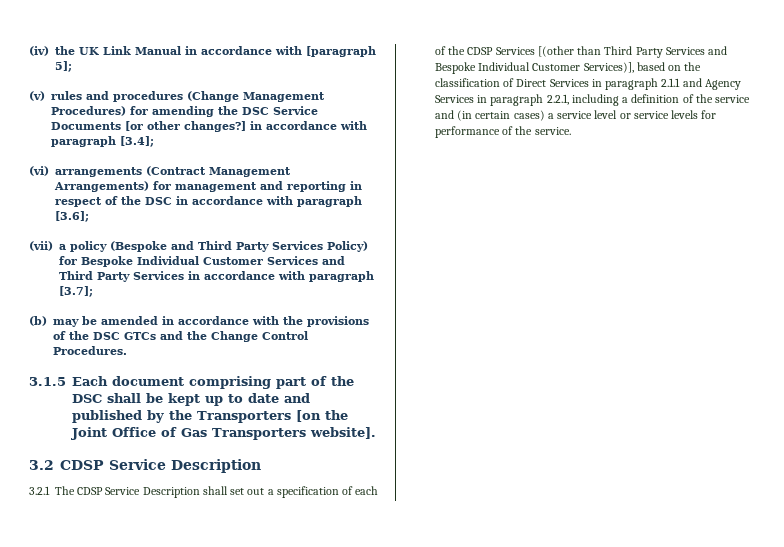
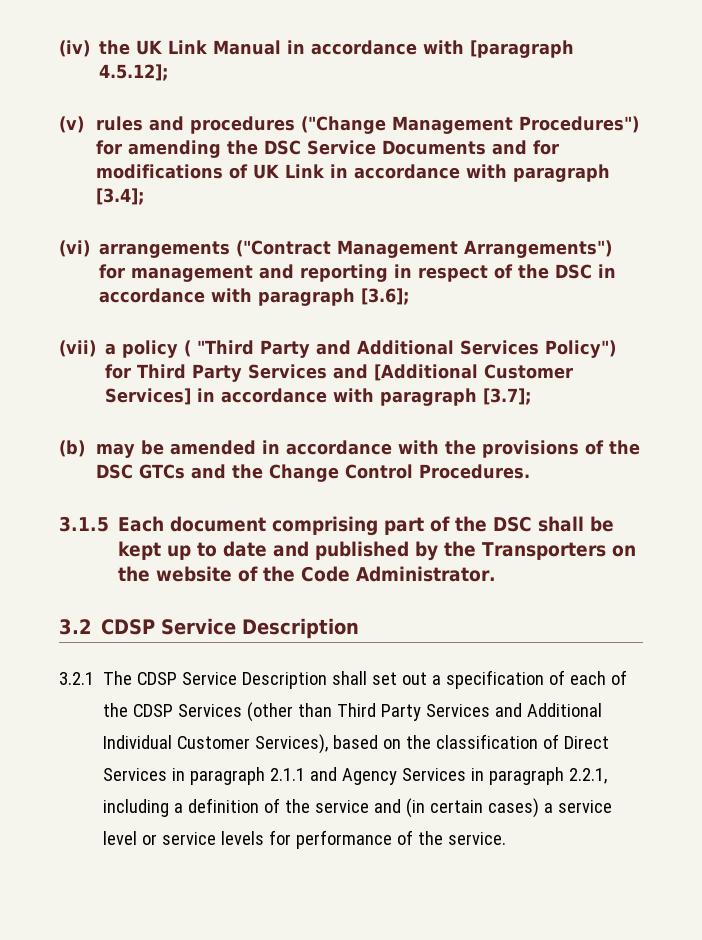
[55,61,72,72] 5]; -> [99,64,169,81] 4.5.12];
[187,91,325,102] [51,106,126,116] (Change Management Procedures) -> [300,116,639,134] ("Change Management Procedures")
[125,121,246,132] [or other changes?] -> [491,140,559,155] [95,164,325,179] and for modifications of UK Link
[146,166,291,177] [54,181,149,192] (Contract Management Arrangements) -> [236,240,613,258] ("Contract Management Arrangements")
[110,241,368,252] [59,256,345,267] [59,271,184,282] (Bespoke and Third Party Services Policy) for Bespoke Individual Customer Services and Third Party Services -> [184,340,617,358] [105,364,574,382] [105,388,192,405] ( "Third Party and Additional Services Policy") for Third Party Services and [Additional Customer Services]
[296,410,348,422] [71,427,376,440] [on the Joint Office of Gas Transporters website]. -> [612,545,637,557] [118,566,497,582] on the website of the Code Administrator.
[537,46,574,57] [(other -> [247,702,294,722] (other
[435,62,634,74] Bespoke Individual Customer Services)], -> [527,703,603,717] [103,734,329,754] Additional Individual Customer Services),

